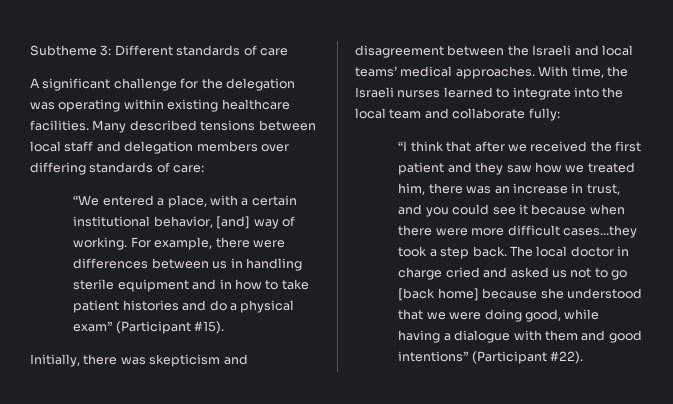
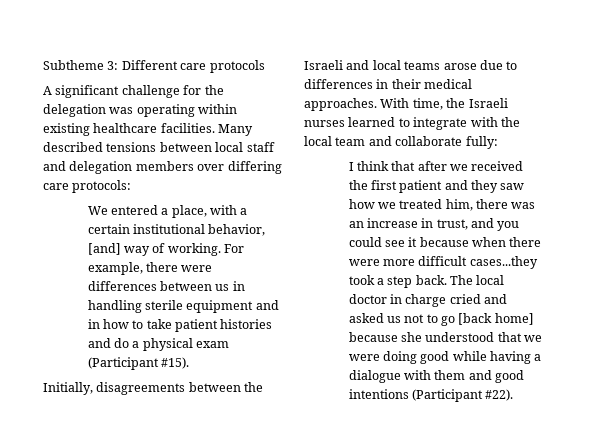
[176,45,288,56] standards of care -> [180,60,265,73] care protocols
[89,162,205,173] [73,195,100,206] standards of care: // “We -> [43,180,132,193] [87,206,108,215] care protocols: // We
[73,321,113,332] exam” -> [196,341,230,348] exam
[83,354,248,367] [355,45,444,58] there was skepticism and disagreement -> [96,382,186,395] disagreements
[355,66,397,77] teams’ -> [404,60,518,70] [304,79,421,89] teams arose due to differences in their
[573,87,599,98] into -> [470,117,498,127] with
[398,141,408,151] “I -> [348,162,354,171] I
[524,309,561,322] good, -> [420,351,450,364] good
[398,351,469,362] intentions” -> [348,389,409,399] intentions

